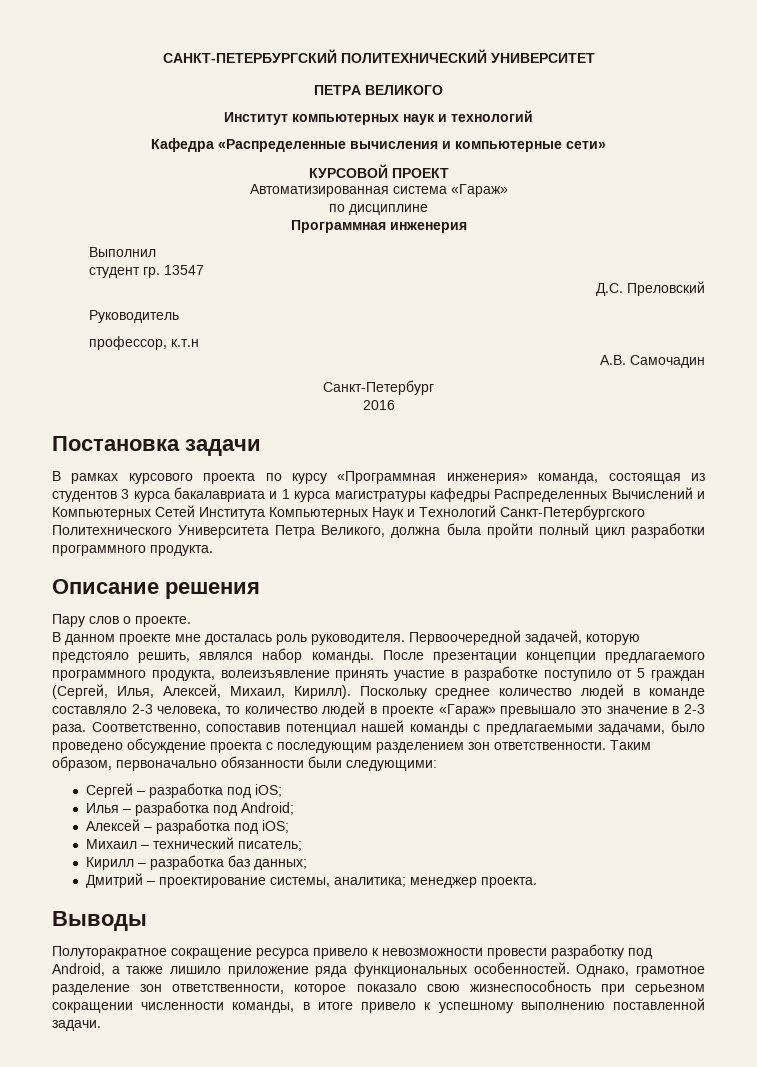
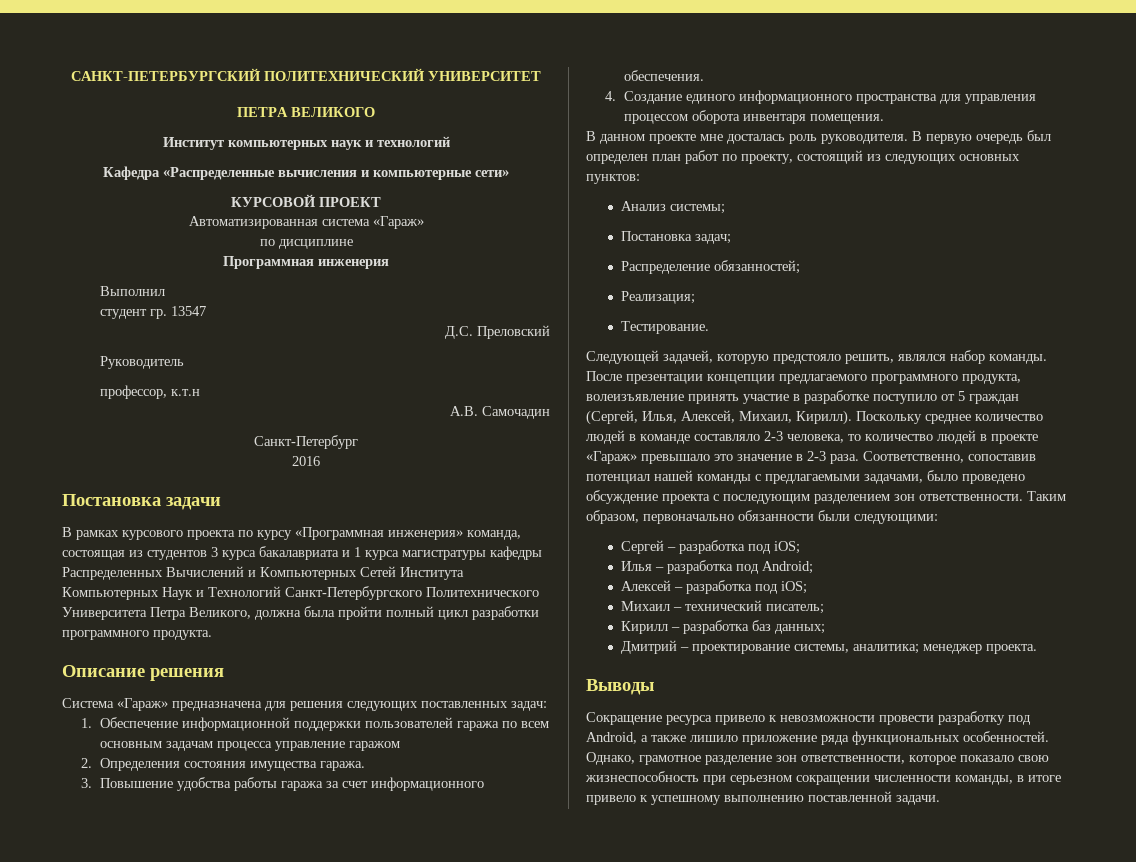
[52,614,191,627] Пару слов о проекте. -> [62,698,547,711] [81,717,550,731] [100,741,401,751] [81,758,366,771] [81,777,485,791] [624,70,705,81] [605,90,1037,104] [624,110,885,124] Система «Гараж» предназначена для решения следующих поставленных задач: // 1. Обеспечение информационной поддержки пользователей гаража по всем основным задачам процесса управление гаражом // 2. Определения состояния имущества гаража. // 3. Повышение удобства работы гаража за счет информационного обеспечения. // 4. Создание единого информационного пространства для управления процессом оборота инвентаря помещения.
[409,630,521,645] Первоочередной -> [912,130,1051,144] [586,150,1020,164] [586,174,640,184] [621,201,726,214] [621,231,732,244] [621,260,801,274] [621,291,696,304] [621,321,710,334] [586,350,659,364] В первую очередь был определен план работ по проекту, состоящий из следующих основных пунктов: // Анализ системы; // Постановка задач; // Распределение обязанностей; // Реализация; // Тестирование. // Следующей
[52,946,252,959] Полуторакратное сокращение -> [586,712,662,725] Сокращение

